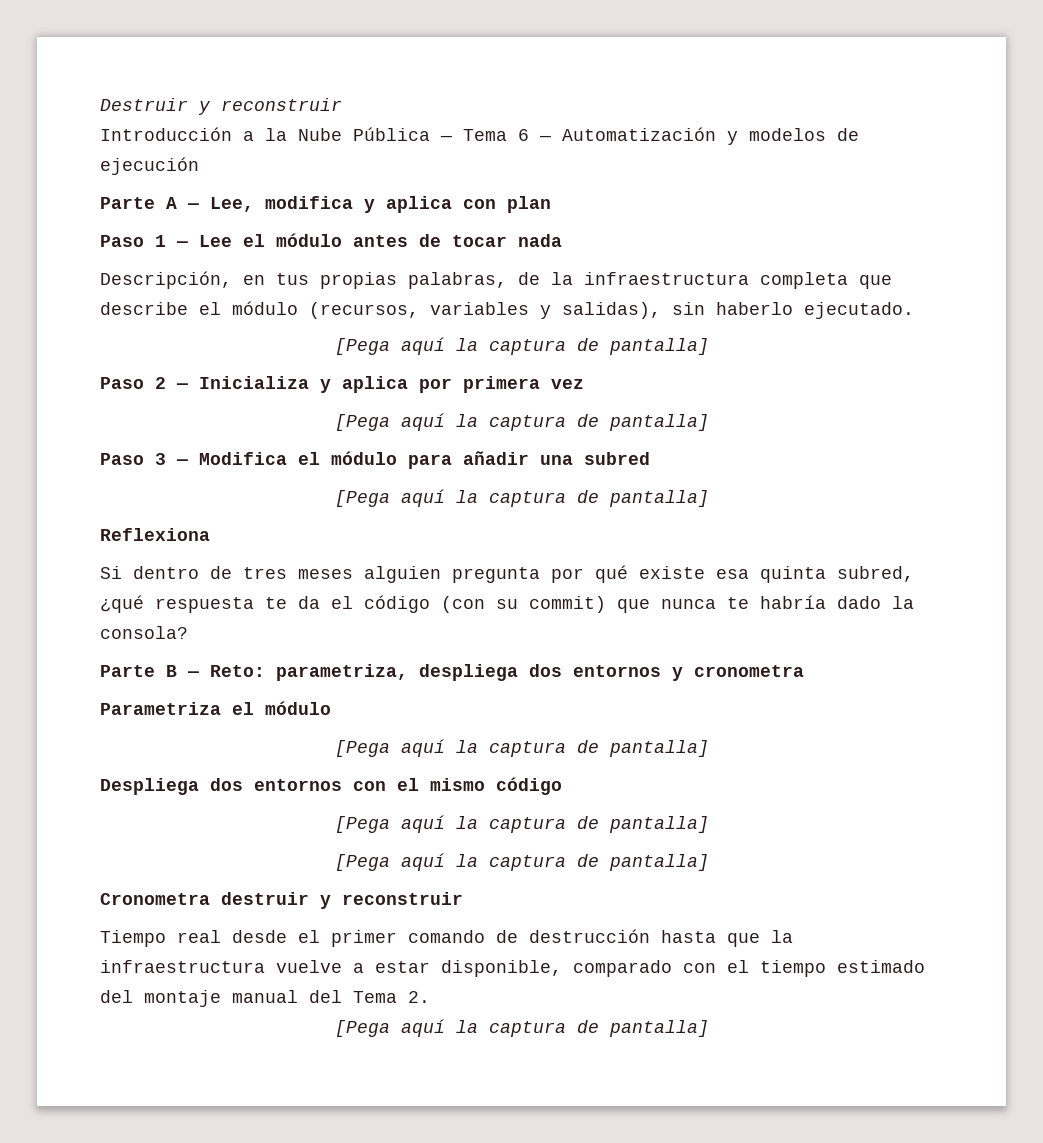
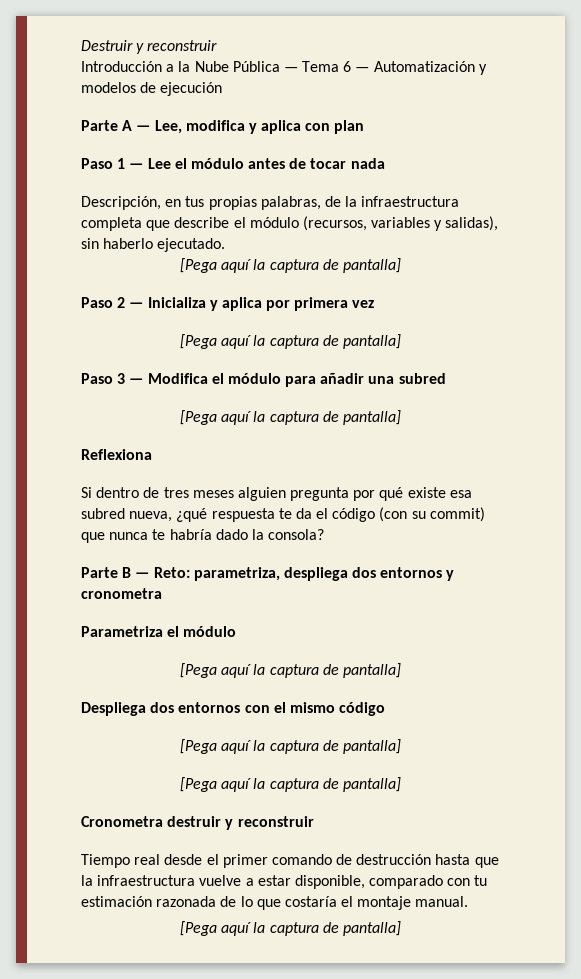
[760,566,914,583] quinta subred, -> [81,508,173,522] subred nueva,
[727,960,925,977] [100,990,430,1007] el tiempo estimado del montaje manual del Tema 2. -> [474,875,488,886] [81,896,469,910] tu estimación razonada de lo que costaría el montaje manual.

